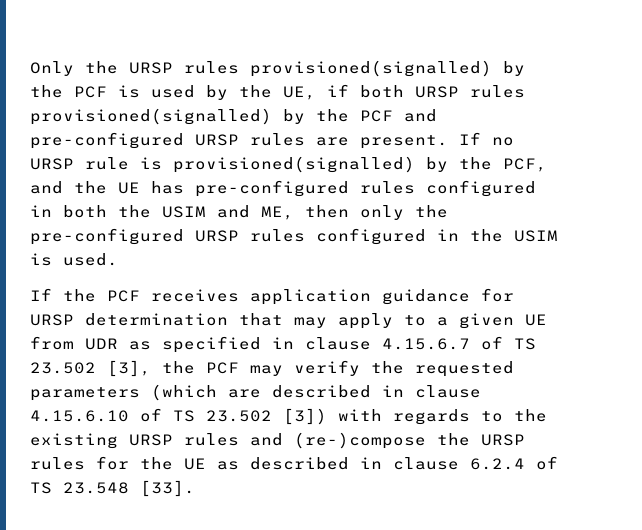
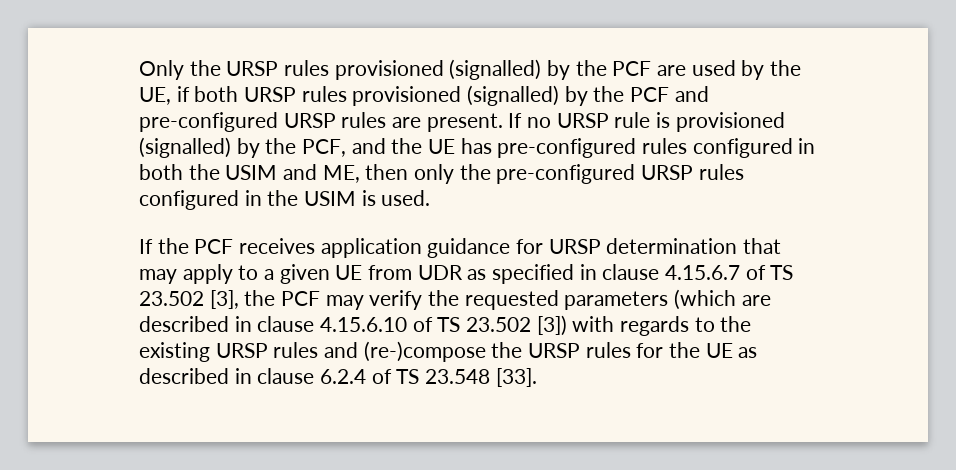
[250,60,525,77] [30,85,140,98] provisioned(signalled) by the PCF is -> [334,59,687,80] provisioned (signalled) by the PCF are
[30,108,272,125] provisioned(signalled) -> [352,85,560,106] provisioned (signalled)
[173,156,415,173] provisioned(signalled) -> [675,112,785,132] [139,137,231,158] provisioned (signalled)

